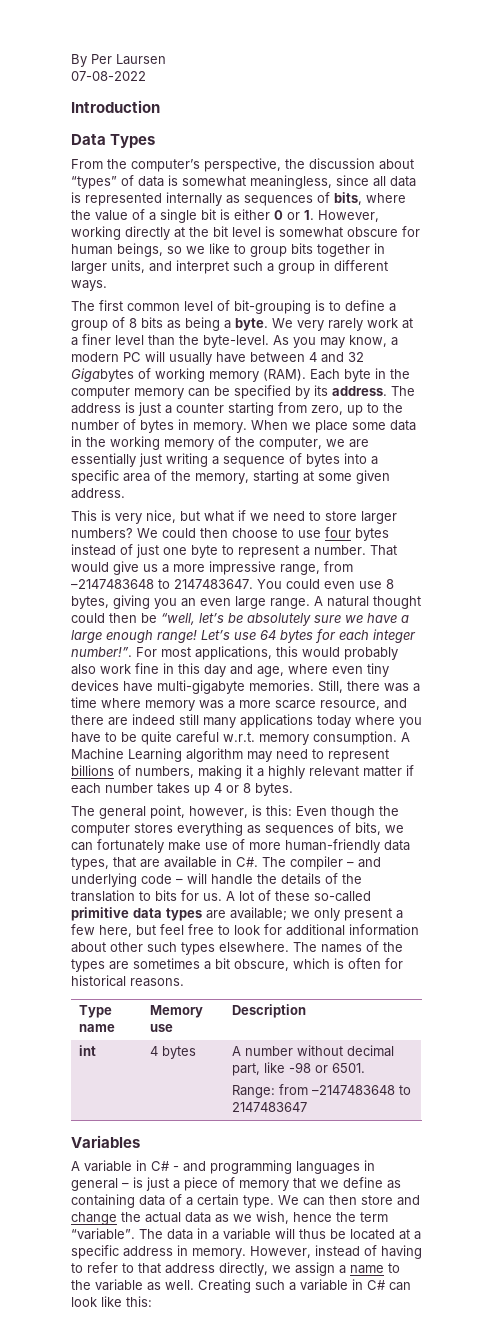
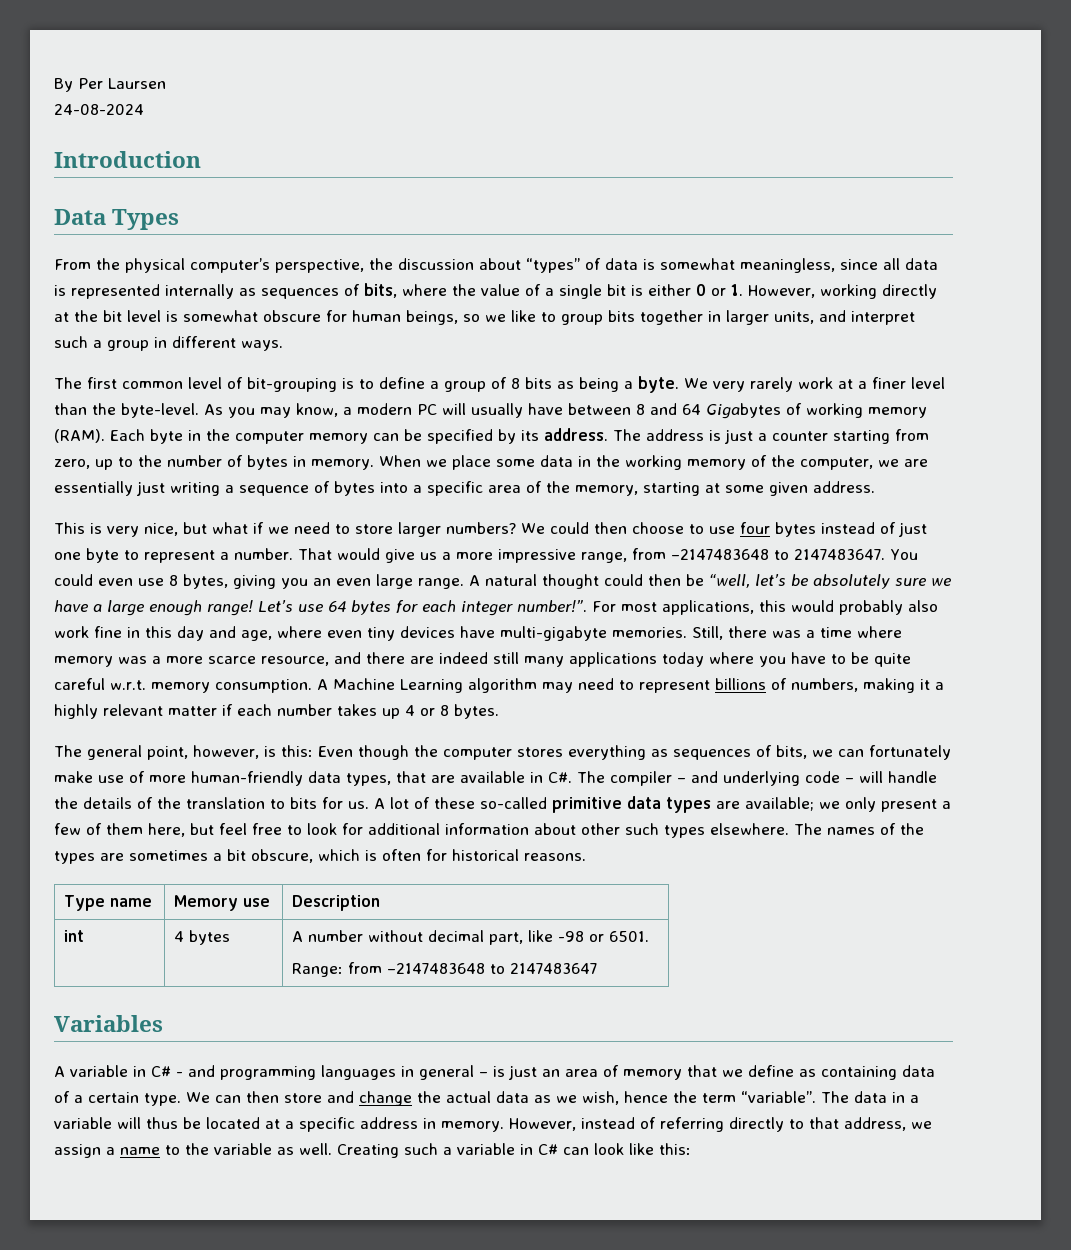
[71,71,146,81] 07-08-2022 -> [54,104,144,115] 24-08-2024
(127, 164) none -> [125,258,185,273] physical
[309,352,364,363] 4 and 32 -> [636,403,701,415] 8 and 64
(95, 929) none -> [86,823,143,835] of them
[173,1177,218,1191] a piece -> [542,1069,598,1077] an area
[381,1245,422,1259] [71,1262,268,1276] having to refer to that address directly, -> [660,1117,906,1132] referring directly to that address,

